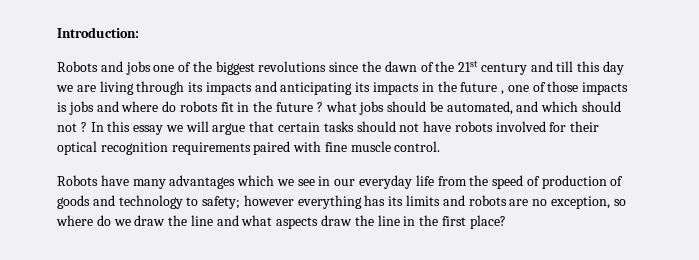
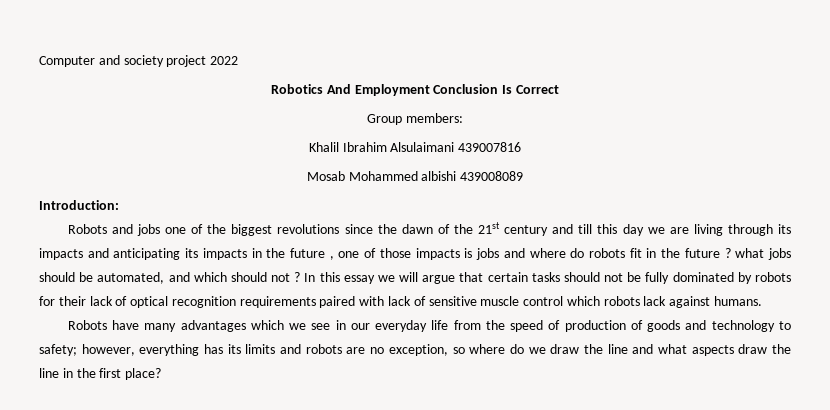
(57, 32) none -> [39,55,239,67] [271,84,559,96] [367,113,463,125] [308,142,522,152] [306,171,524,181] Computer and society project 2022 // Robotics And Employment Conclusion Is Correct // Group members: // Khalil Ibrahim Alsulaimani 439007816 // Mosab Mohammed albishi 439008089 //
[423,121,600,132] have robots involved for their -> [627,272,791,284] [39,296,128,306] be fully dominated by robots for their lack of
[324,141,441,152] fine muscle control. -> [388,296,763,308] lack of sensitive muscle control which robots lack against humans.
[243,195,294,206] however -> [81,344,135,356] however,

